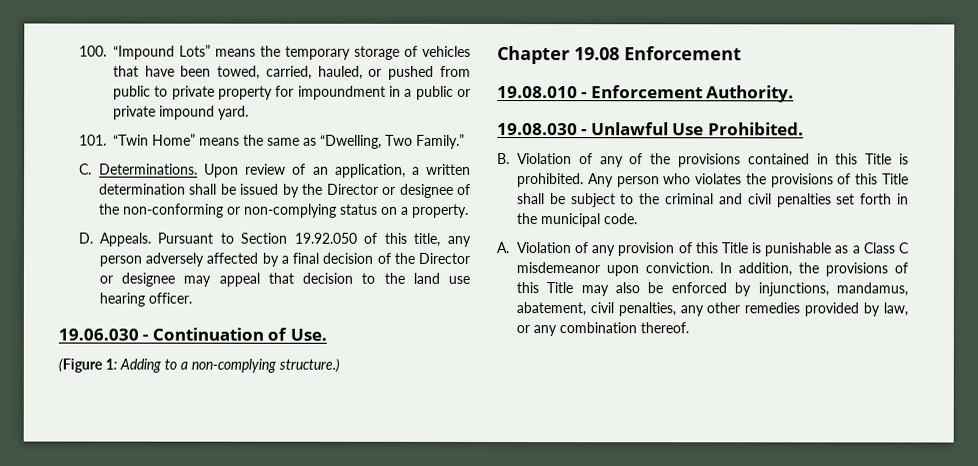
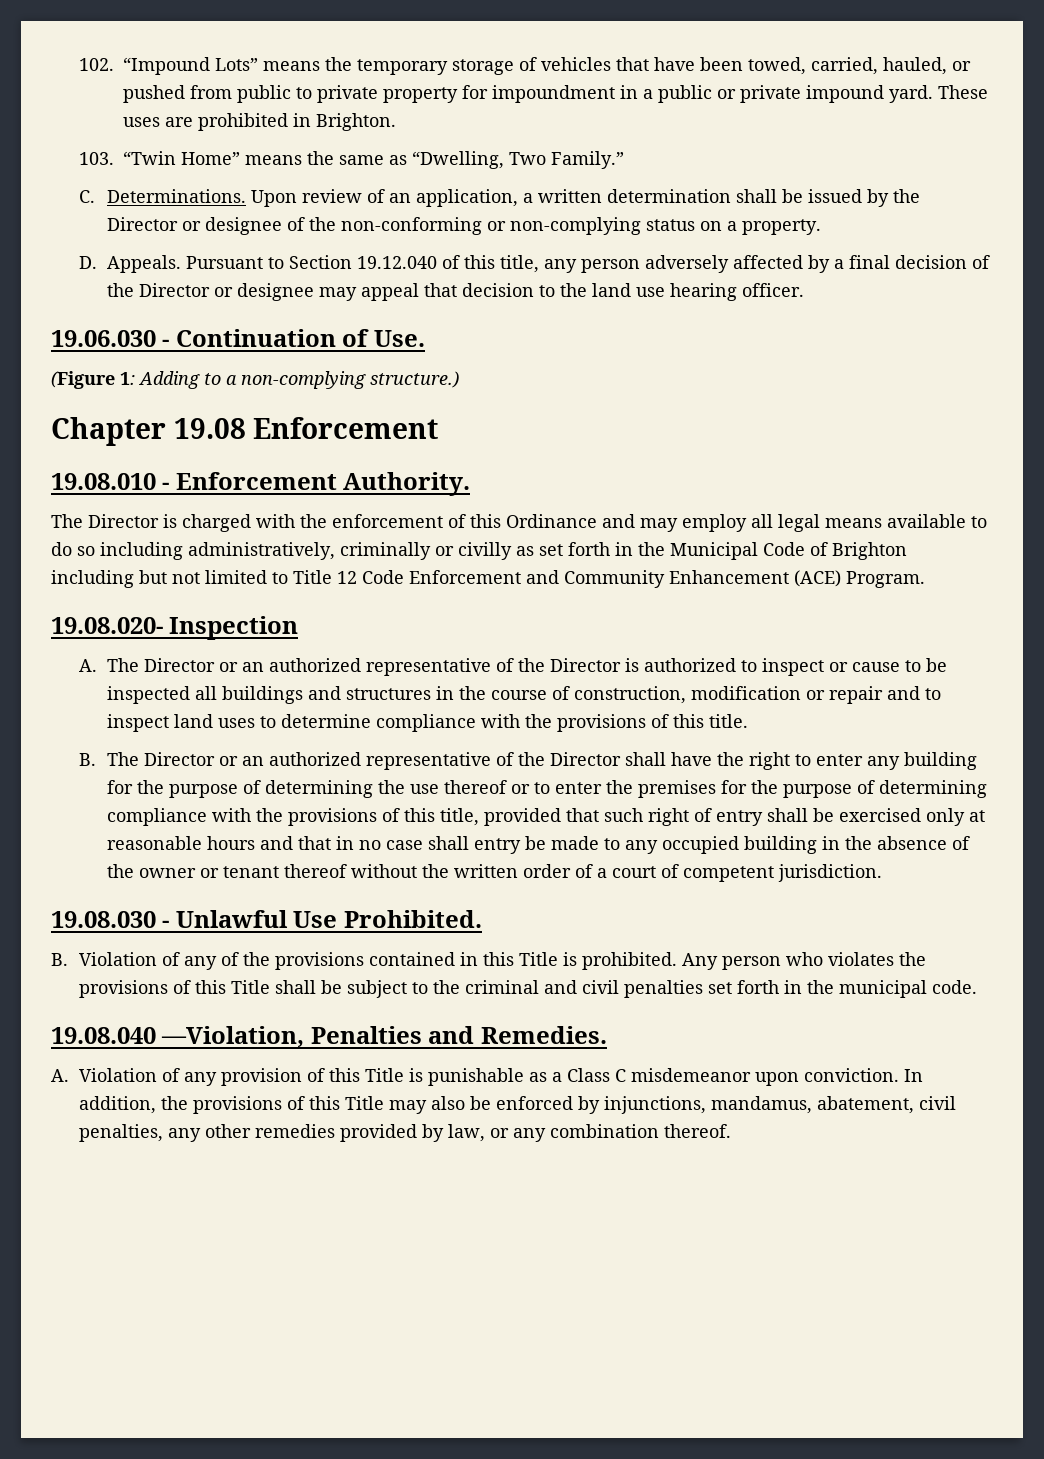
[78,45,107,57] 100. -> [78,58,114,71] 102.
[78,134,107,146] // 101. -> [937,85,988,99] [122,113,396,131] [78,152,114,165] These uses are prohibited in Brighton. // 103.
[293,232,358,244] 19.92.050 -> [356,256,437,269] 19.12.040
(795, 94) none -> [51,514,987,532] [51,542,907,560] [51,570,925,588] [51,616,299,640] [78,658,947,676] [106,686,941,704] [106,714,748,732] [78,752,977,770] [106,780,987,798] [106,808,985,826] [106,836,970,854] [106,864,882,882] // The Director is charged with the enforcement of this Ordinance and may employ all legal means available to do so including administratively, criminally or civilly as set forth in the Municipal Code of Brighton including but not limited to Title 12 Code Enforcement and Community Enhancement (ACE) Program. // 19.08.020- Inspection // A. The Director or an authorized representative of the Director is authorized to inspect or cause to be inspected all buildings and structures in the course of construction, modification or repair and to inspect land uses to determine compliance with the provisions of this title. // B. The Director or an authorized representative of the Director shall have the right to enter any building for the purpose of determining the use thereof or to enter the premises for the purpose of determining compliance with the provisions of this title, provided that such right of entry shall be exercised only at reasonable hours and that in no case shall entry be made to any occupied building in the absence of the owner or tenant thereof without the written order of a court of competent jurisdiction.
(638, 219) none -> [51,1026,607,1048] // 19.08.040 —Violation, Penalties and Remedies.

